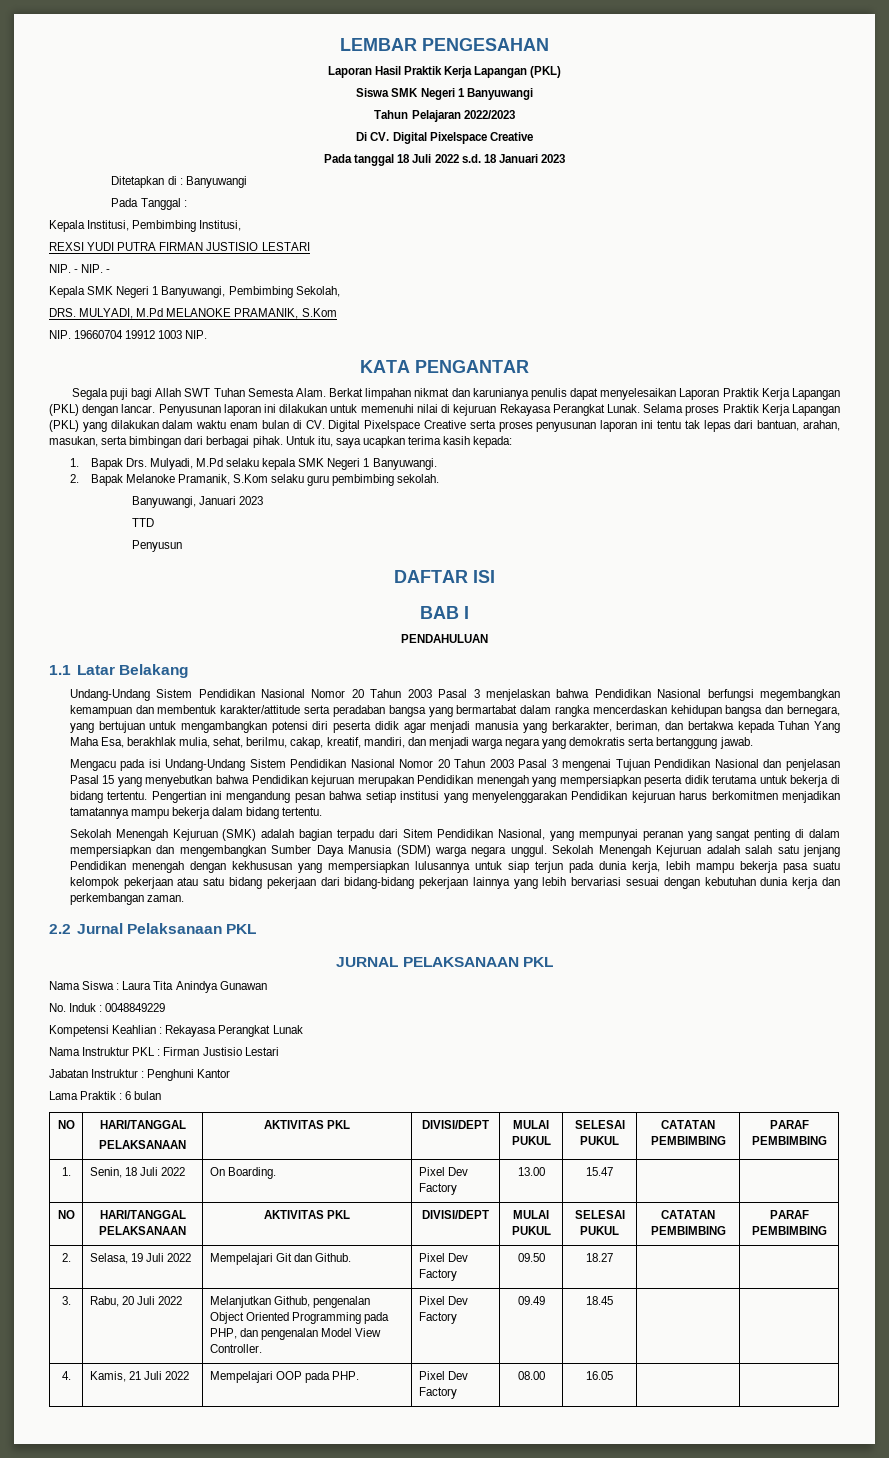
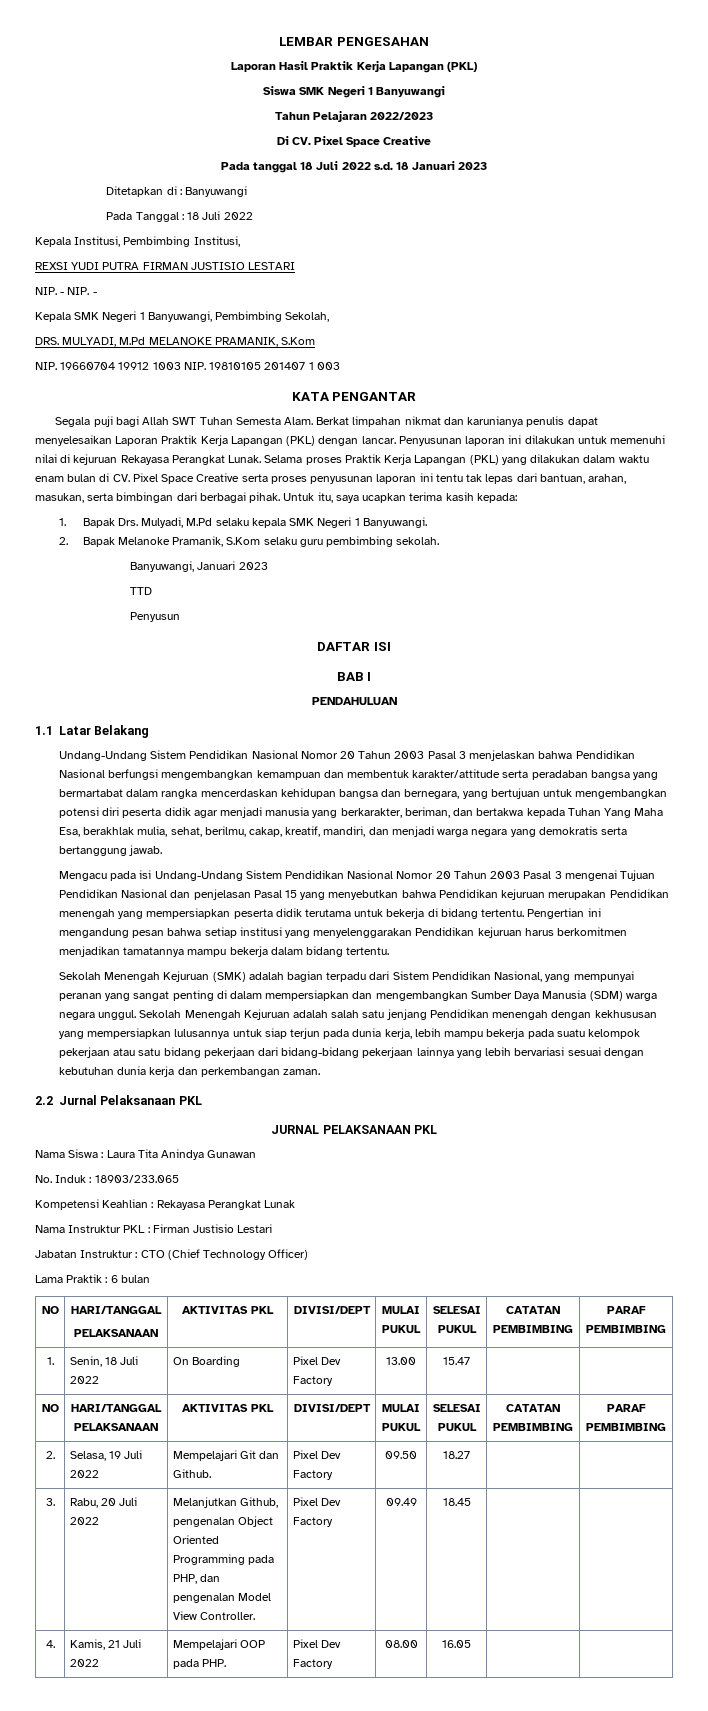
[392,132,487,144] Digital Pixelspace -> [314,136,381,147] Pixel Space
(187, 203) none -> [187,211,253,220] 18 Juli 2022
(208, 334) none -> [209,362,340,370] 19810105 201407 1 003
[328,420,421,432] Digital Pixelspace -> [132,473,195,484] Pixel Space
[759,689,840,701] megembangkan -> [161,770,254,780] mengembangkan
[181,721,268,733] mengambangkan -> [575,789,668,799] mengembangkan
[402,829,433,838] Sitem -> [392,971,429,980] Sistem
[782,863,808,873] pasa -> [527,1029,554,1039] pada
[105,1003,166,1012] 0048849229 -> [94,1175,179,1183] 18903/233.065
[147,1069,231,1081] Penghuni Kantor -> [140,1249,309,1260] CTO (Chief Technology Officer)
[227,1167,276,1179] Boarding. -> [191,1356,240,1367] Boarding

